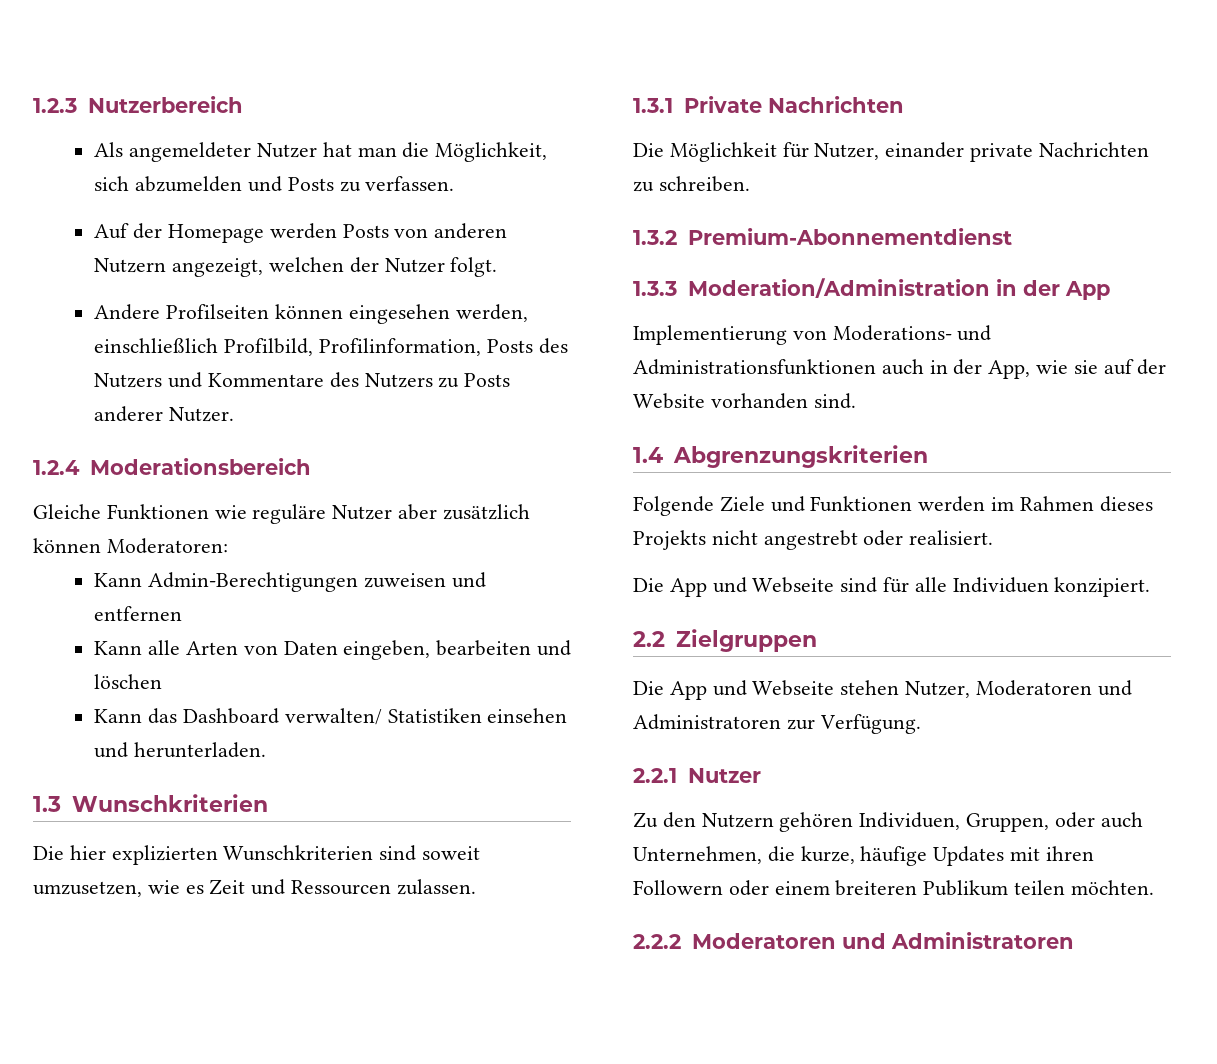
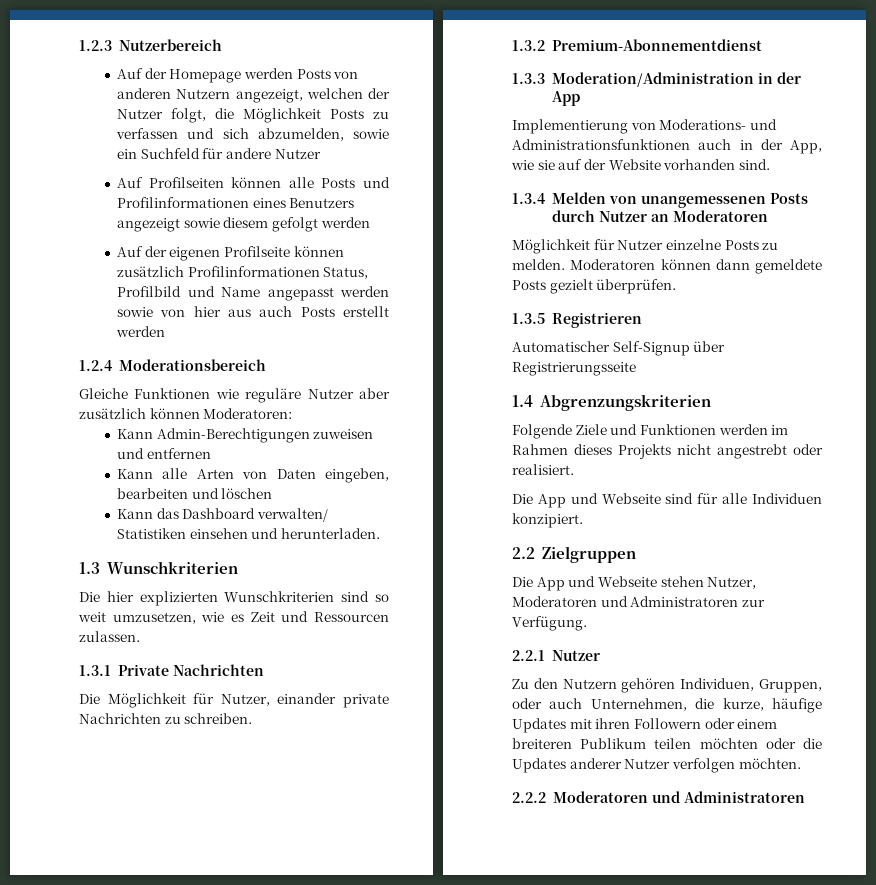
[94,142,548,162] [94,176,455,192] // Als angemeldeter Nutzer hat man die Möglichkeit, sich abzumelden und Posts zu verfassen. -> (222, 45) none
[450,257,498,277] [94,304,528,324] [94,338,568,356] [94,372,511,388] [94,406,235,422] folgt. // Andere Profilseiten können eingesehen werden, einschließlich Profilbild, Profilinformation, Posts des Nutzers und Kommentare des Nutzers zu Posts anderer Nutzer. -> [171,108,389,123] [116,128,389,141] [117,148,321,159] [117,177,390,188] [117,197,355,208] [117,217,370,232] [117,246,344,261] [117,266,369,279] [117,286,389,301] [117,306,389,317] [116,326,166,337] folgt, die Möglichkeit Posts zu verfassen und sich abzumelden, sowie ein Suchfeld für andere Nutzer // Auf Profilseiten können alle Posts und Profilinformationen eines Benutzers angezeigt sowie diesem gefolgt werden // Auf der eigenen Profilseite können zusätzlich Profilinformationen Status, Profilbild und Name angepasst werden sowie von hier aus auch Posts erstellt werden
[422,846,481,860] soweit -> [375,594,390,602] [78,612,106,622] so weit
(856, 401) none -> [512,192,808,208] [551,210,768,222] [512,239,779,254] [512,259,822,274] [512,279,677,294] [512,312,642,328] [512,341,726,356] [512,362,636,376] // 1.3.4 Melden von unangemessenen Posts durch Nutzer an Moderatoren // Möglichkeit für Nutzer einzelne Posts zu melden. Moderatoren können dann gemeldete Posts gezielt überprüfen. // 1.3.5 Registrieren // Automatischer Self-Signup über Registrierungsseite
(1066, 887) none -> [699,738,822,749] [512,758,735,773] möchten oder die Updates anderer Nutzer verfolgen

